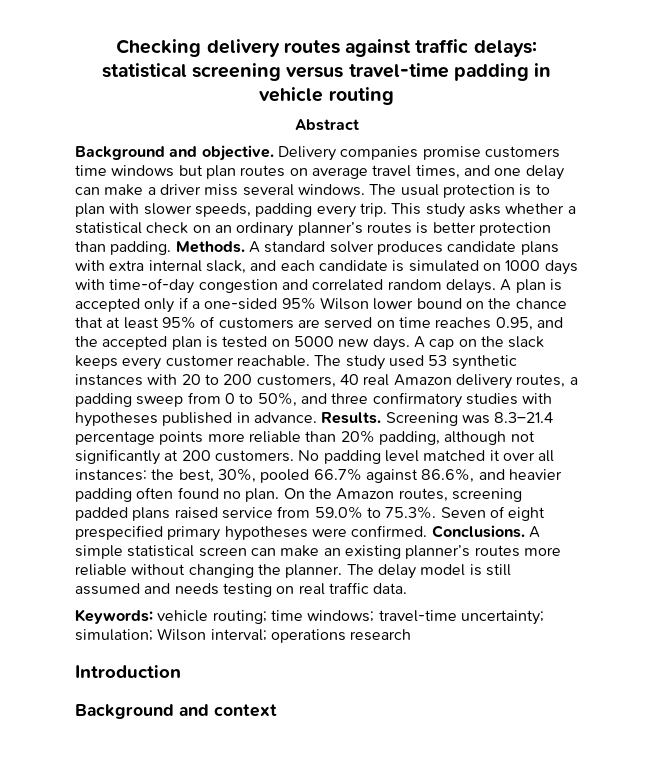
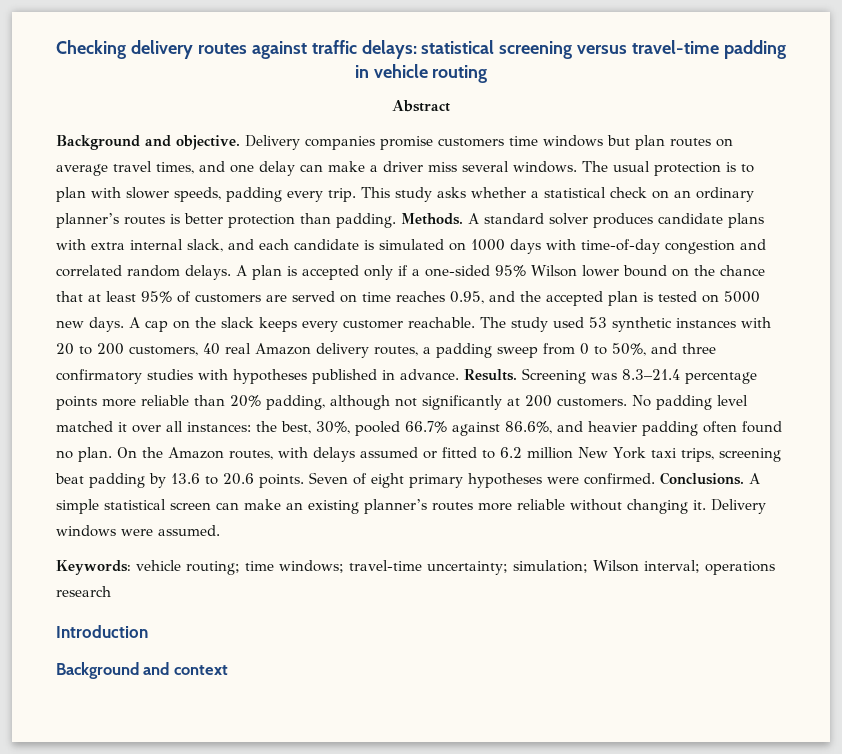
[451,488,522,502] [75,506,437,521] screening padded plans raised service from 59.0% to 75.3%. -> [278,447,781,462] [55,473,304,488] with delays assumed or fitted to 6.2 million New York taxi trips, screening beat padding by 13.6 to 20.6 points.
[75,525,163,540] prespecified -> (404, 480) none
[257,564,511,579] [75,582,408,597] the planner. The delay model is still assumed and needs testing on real traffic data. -> [693,499,766,514] [56,525,220,537] it. Delivery windows were assumed.

